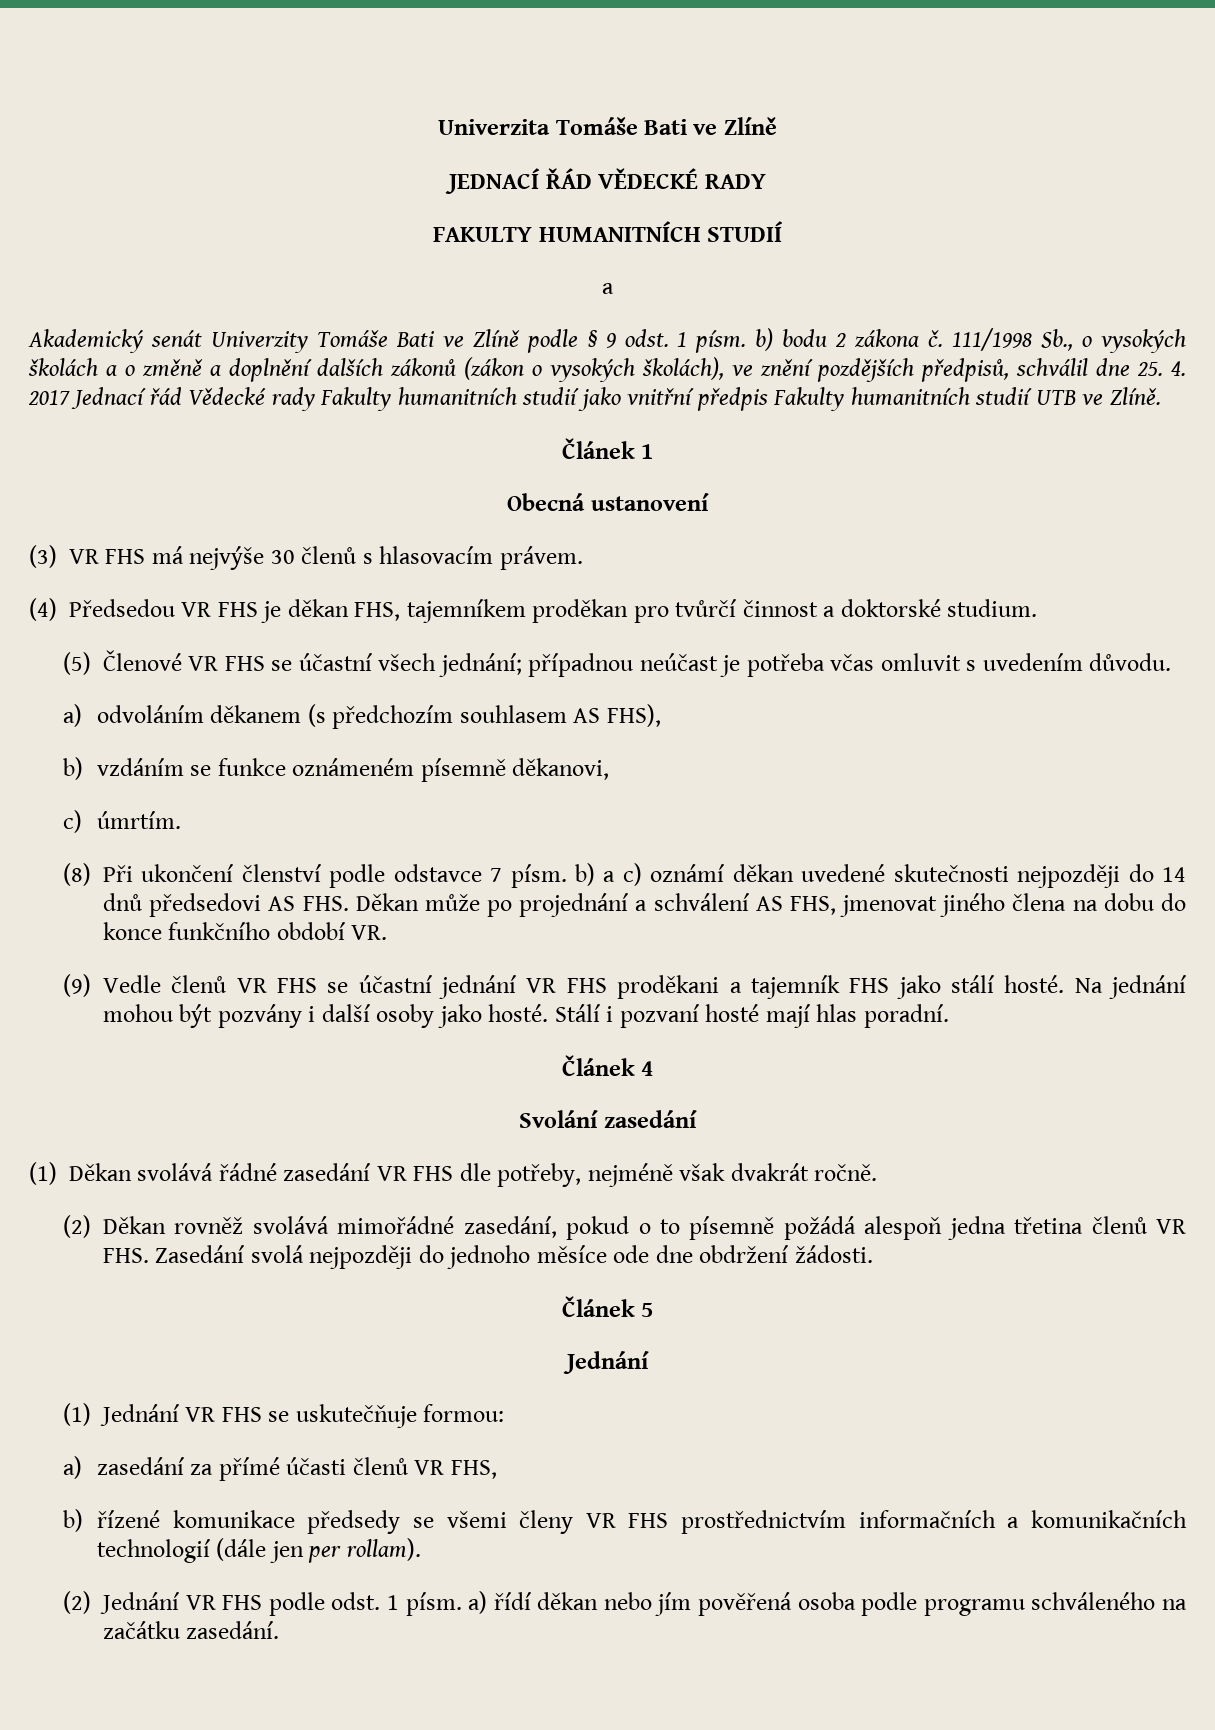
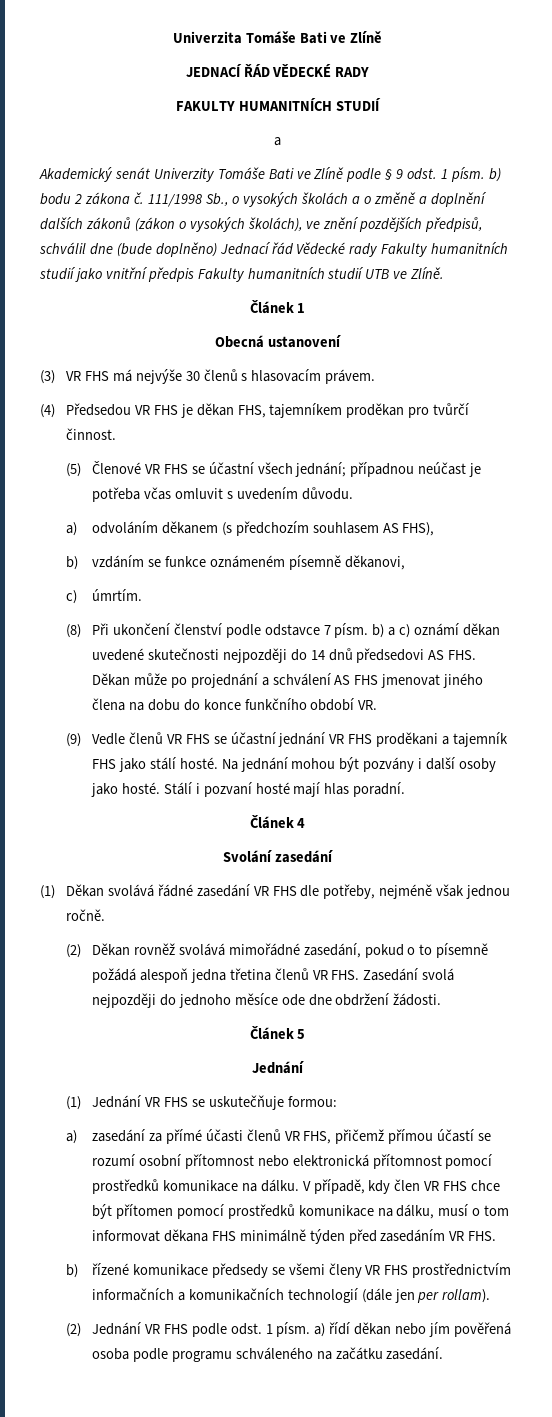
[1137,361,1186,376] [28,390,70,405] 25. 4. 2017 -> [116,242,217,257] (bude doplněno)
[742,599,1038,617] činnost a doktorské studium. -> [65,428,116,440] činnost.
[789,896,836,915] FHS, -> [354,675,379,685] FHS
[730,1163,809,1181] dvakrát -> [466,885,511,899] jednou
(497, 1469) none -> [335,1129,492,1144] [91,1154,493,1169] [91,1179,501,1194] [91,1204,510,1219] [91,1229,497,1244] přičemž přímou účastí se rozumí osobní přítomnost nebo elektronická přítomnost pomocí prostředků komunikace na dálku. V případě, kdy člen VR FHS chce být přítomen pomocí prostředků komunikace na dálku, musí o tom informovat děkana FHS minimálně týden před zasedáním VR FHS.

